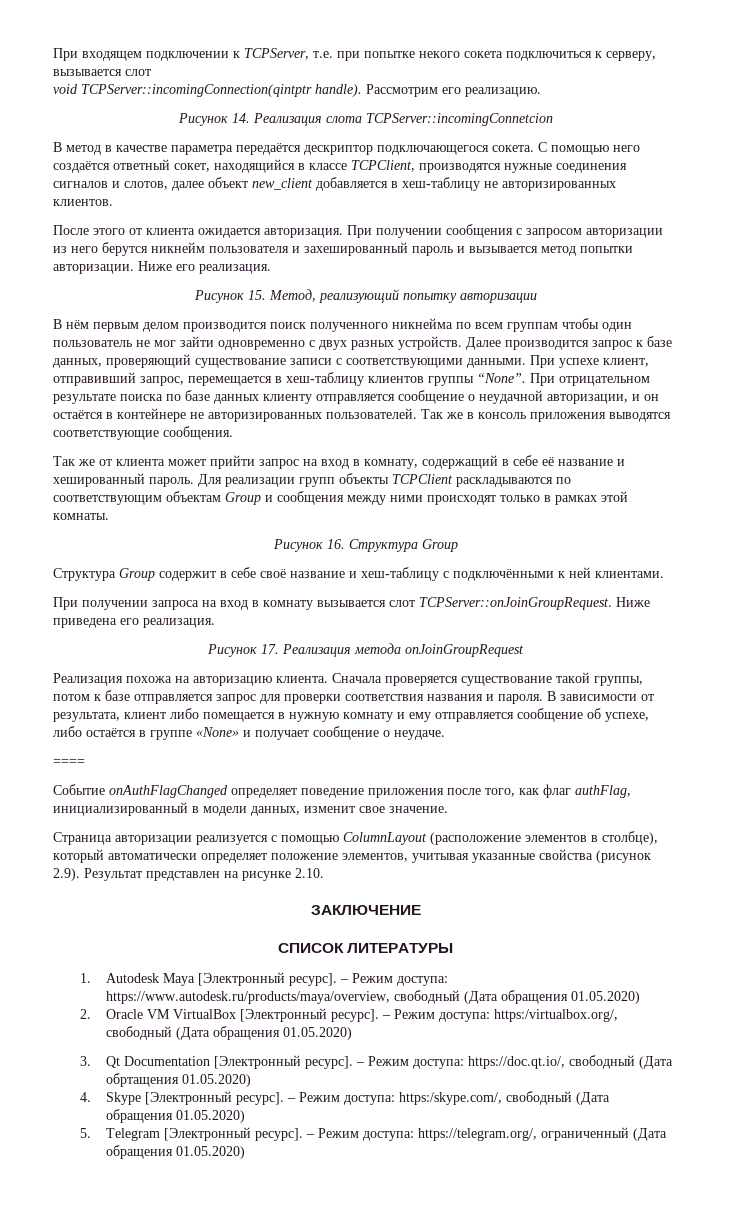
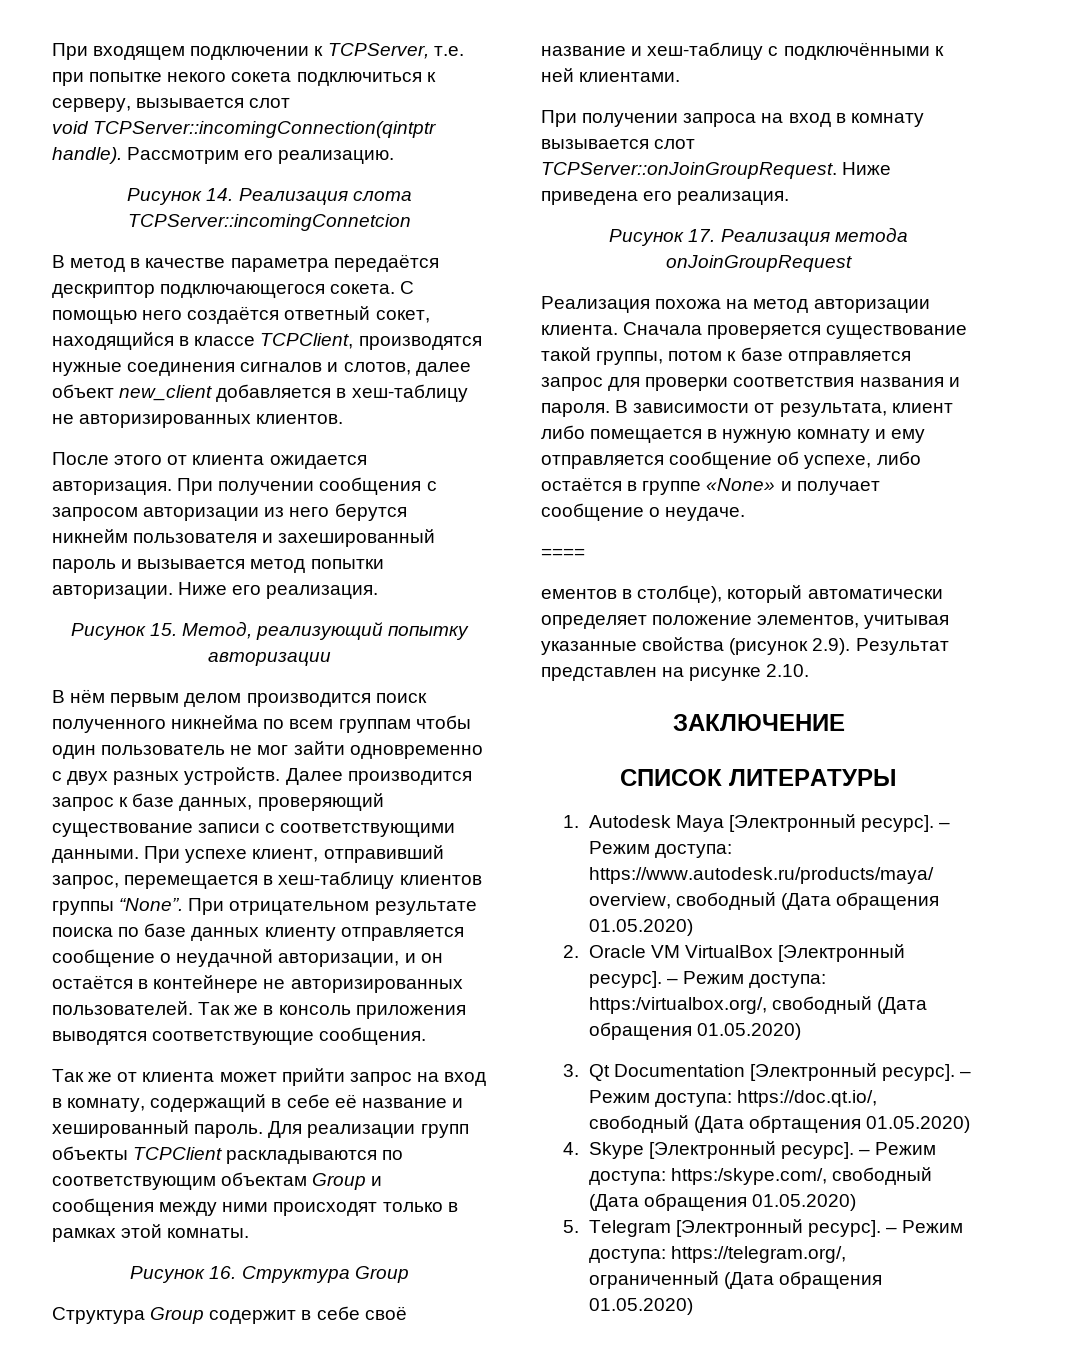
[193,676,272,686] авторизацию -> [753,299,930,313] метод авторизации
[53,784,631,798] [53,802,448,816] [53,832,587,845] Событие onAuthFlagChanged определяет поведение приложения после того, как флаг authFlag, инициализированный в модели данных, изменит свое значение. // Страница авторизации реализуется с помощью ColumnLayout (расположение элементов -> [541,589,617,599] ементов

